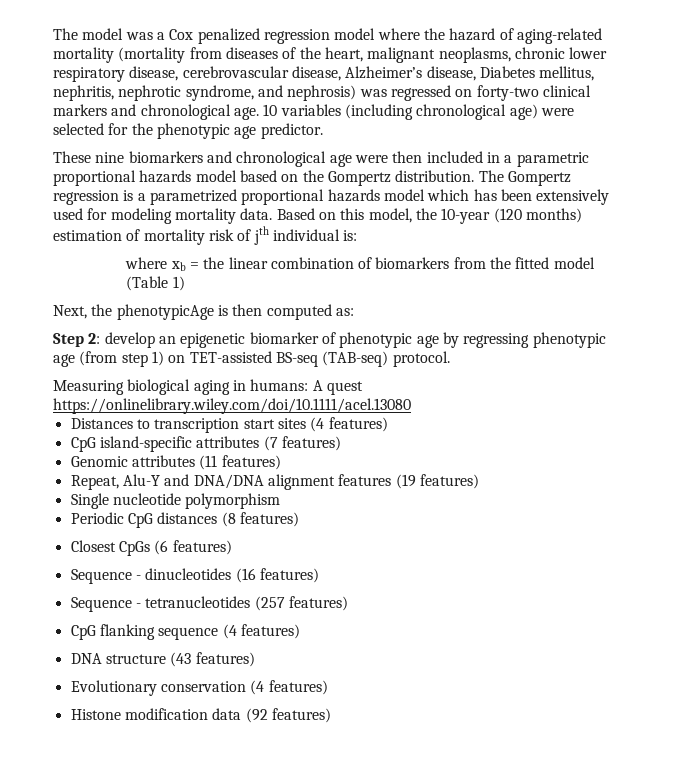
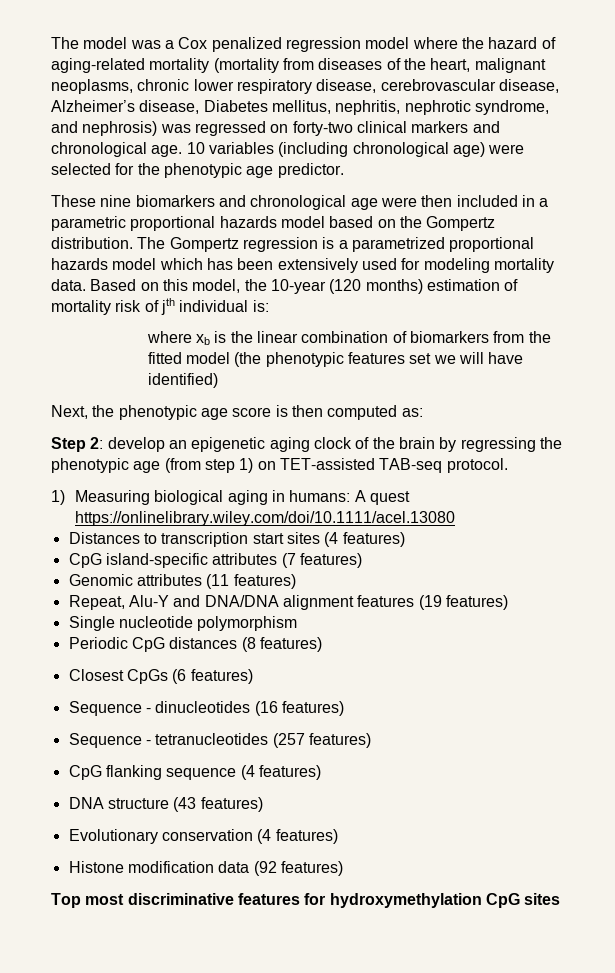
[189,262,199,269] = -> [214,331,227,343] is
[126,276,185,291] (Table 1) -> [234,352,524,367] [147,373,218,388] (the phenotypic features set we will have identified)
[116,304,214,320] phenotypicAge -> [118,405,272,420] phenotypic age score
[249,332,439,348] biomarker of phenotypic age -> [269,437,435,452] aging clock of the brain
(530, 340) none -> [539,437,562,449] the
[275,351,389,367] BS-seq (TAB-seq) -> [379,458,443,473] TAB-seq
(450, 359) none -> [51,490,65,505] 1)
(331, 715) none -> [51,893,561,908] // Top most discriminative features for hydroxymethylation CpG sites

